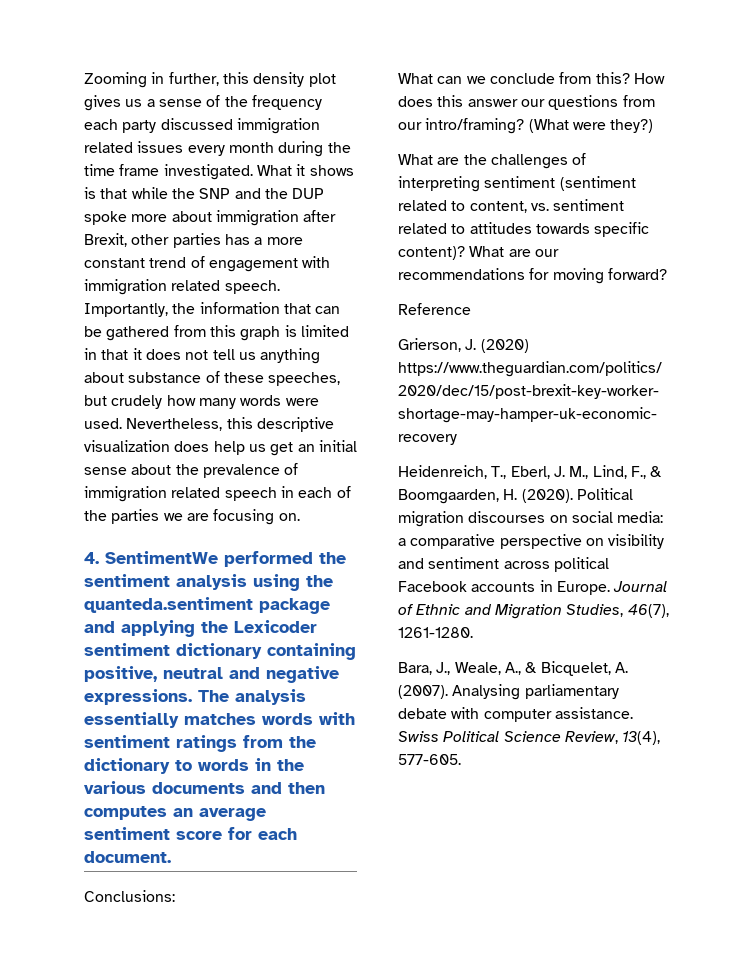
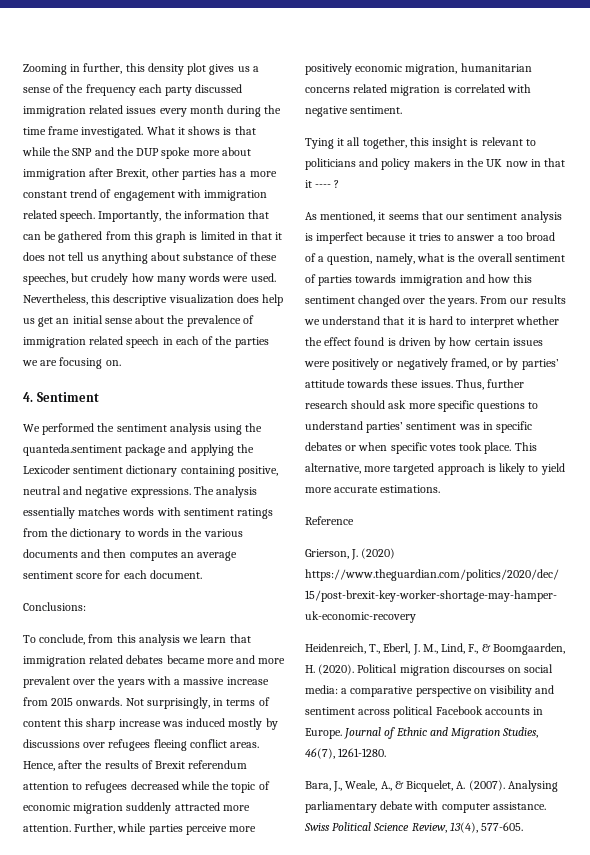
[105,551,218,564] SentimentWe -> [36,392,99,402] [23,424,40,432] Sentiment // We
[398,72,665,84] [398,95,655,110] [398,118,654,134] [398,153,587,169] [398,176,636,192] [398,199,625,213] [398,222,650,237] [398,246,559,260] [398,268,667,284] What can we conclude from this? How does this answer our questions from our intro/framing? (What were they?) // What are the challenges of interpreting sentiment (sentiment related to content, vs. sentiment related to attitudes towards specific content)? What are our recommendations for moving forward? -> [23,634,251,646] [23,655,286,667] [23,676,269,688] [23,697,270,709] [23,718,278,730] [23,739,260,751] [23,760,248,771] [23,781,270,793] [23,802,250,814] [23,823,257,835] [305,63,532,75] [305,84,532,96] [305,106,403,117] [305,137,536,149] [305,158,566,170] [305,180,340,188] [305,211,562,223] [305,232,556,244] [305,253,565,265] [305,274,533,286] [305,295,566,307] [304,316,559,328] [305,337,543,349] [304,358,559,370] [305,379,525,390] [305,400,539,412] [305,421,533,433] [305,442,537,454] [305,463,565,475] [305,485,441,493] To conclude, from this analysis we learn that immigration related debates became more and more prevalent over the years with a massive increase from 2015 onwards. Not surprisingly, in terms of content this sharp increase was induced mostly by discussions over refugees fleeing conflict areas. Hence, after the results of Brexit referendum attention to refugees decreased while the topic of economic migration suddenly attracted more attention. Further, while parties perceive more positively economic migration, humanitarian concerns related migration is correlated with negative sentiment. // Tying it all together, this insight is relevant to politicians and policy makers in the UK now in that it ---- ? // As mentioned, it seems that our sentiment analysis is imperfect because it tries to answer a too broad of a question, namely, what is the overall sentiment of parties towards immigration and how this sentiment changed over the years. From our results we understand that it is hard to interpret whether the effect found is driven by how certain issues were positively or negatively framed, or by parties’ attitude towards these issues. Thus, further research should ask more specific questions to understand parties’ sentiment was in specific debates or when specific votes took place. This alternative, more targeted approach is likely to yield more accurate estimations.

